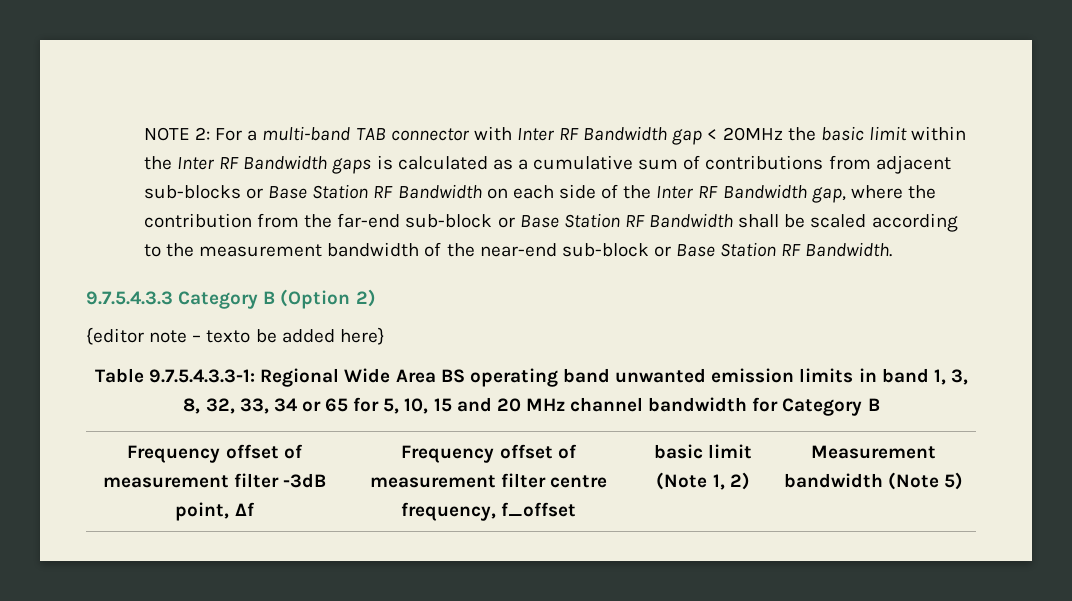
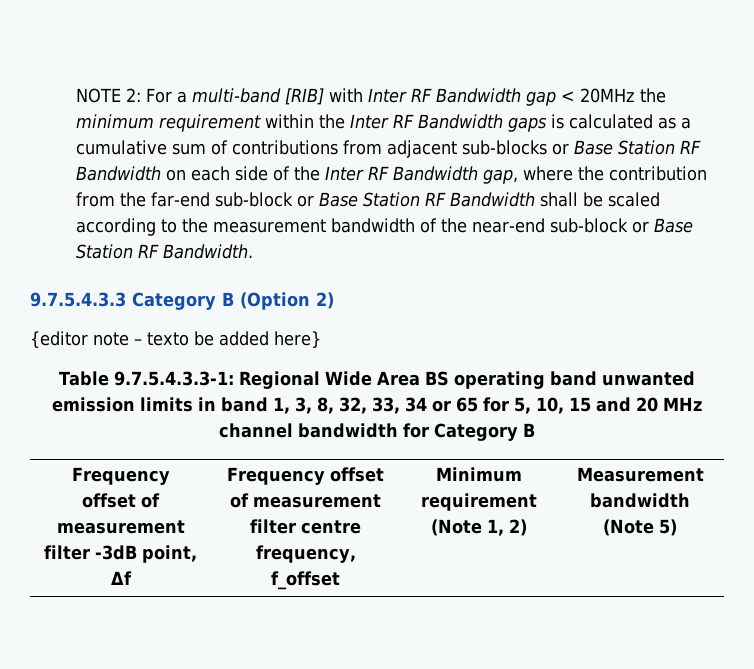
[355,128,470,141] TAB connector -> [285,88,325,105] [RIB]
[820,126,907,141] basic limit -> [76,114,262,132] minimum requirement
[653,444,753,459] basic limit -> [435,467,522,482] [420,493,537,511] Minimum requirement

